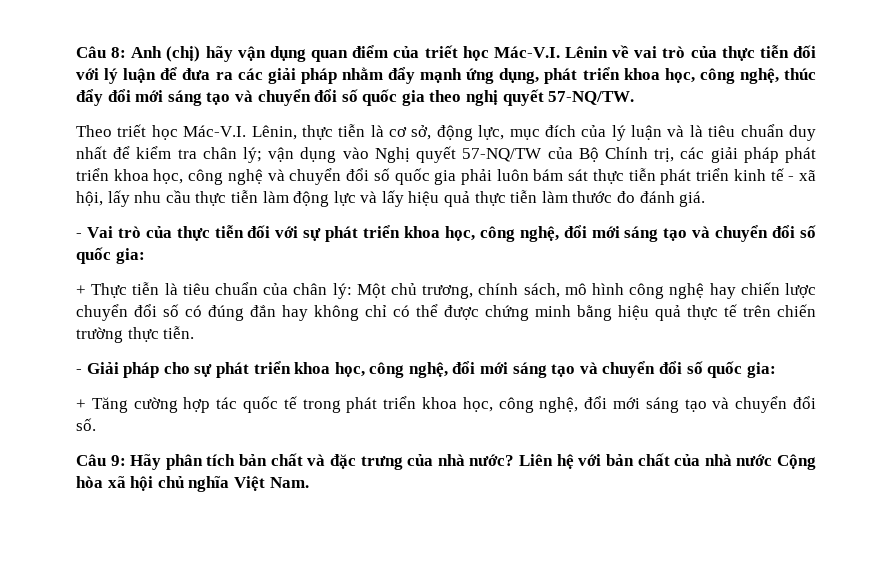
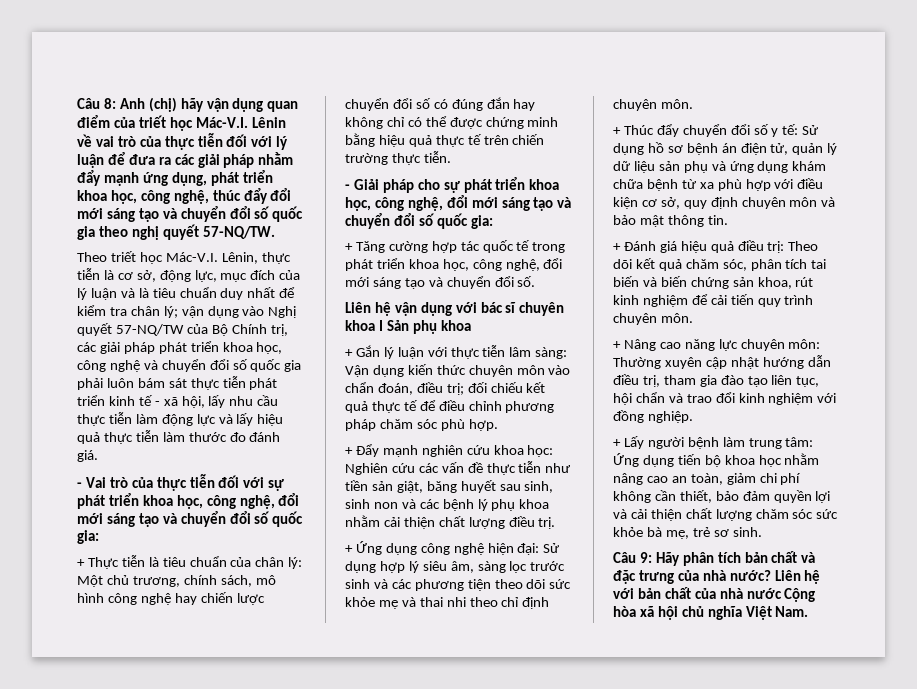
(96, 424) none -> [345,302,565,316] [345,320,471,334] [345,345,568,359] [345,364,571,377] [345,382,546,395] [345,400,555,413] [345,419,498,431] [345,444,554,457] [345,461,572,475] [345,480,554,493] [345,499,550,511] [345,515,556,529] [345,541,561,555] [345,561,566,573] [345,579,572,591] [345,597,550,609] [613,99,693,111] [613,124,820,137] [613,142,838,155] [613,161,827,173] [613,178,824,191] [613,197,836,209] [613,215,728,227] [613,240,819,253] [613,258,827,271] [613,276,814,289] [613,294,814,307] [613,313,693,325] [613,339,821,351] [613,355,831,369] [613,374,820,387] [613,392,837,405] [613,410,693,423] [613,436,814,449] [613,453,820,467] [613,473,801,485] [613,490,831,503] [613,508,839,521] [613,527,762,539] // Liên hệ vận dụng với bác sĩ chuyên khoa I Sản phụ khoa // + Gắn lý luận với thực tiễn lâm sàng: Vận dụng kiến thức chuyên môn vào chẩn đoán, điều trị; đối chiếu kết quả thực tế để điều chỉnh phương pháp chăm sóc phù hợp. // + Đẩy mạnh nghiên cứu khoa học: Nghiên cứu các vấn đề thực tiễn như tiền sản giật, băng huyết sau sinh, sinh non và các bệnh lý phụ khoa nhằm cải thiện chất lượng điều trị. // + Ứng dụng công nghệ hiện đại: Sử dụng hợp lý siêu âm, sàng lọc trước sinh và các phương tiện theo dõi sức khỏe mẹ và thai nhi theo chỉ định chuyên môn. // + Thúc đẩy chuyển đổi số y tế: Sử dụng hồ sơ bệnh án điện tử, quản lý dữ liệu sản phụ và ứng dụng khám chữa bệnh từ xa phù hợp với điều kiện cơ sở, quy định chuyên môn và bảo mật thông tin. // + Đánh giá hiệu quả điều trị: Theo dõi kết quả chăm sóc, phân tích tai biến và biến chứng sản khoa, rút kinh nghiệm để cải tiến quy trình chuyên môn. // + Nâng cao năng lực chuyên môn: Thường xuyên cập nhật hướng dẫn điều trị, tham gia đào tạo liên tục, hội chẩn và trao đổi kinh nghiệm với đồng nghiệp. // + Lấy người bệnh làm trung tâm: Ứng dụng tiến bộ khoa học nhằm nâng cao an toàn, giảm chi phí không cần thiết, bảo đảm quyền lợi và cải thiện chất lượng chăm sóc sức khỏe bà mẹ, trẻ sơ sinh.

